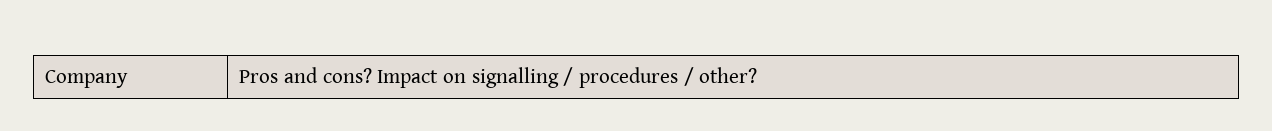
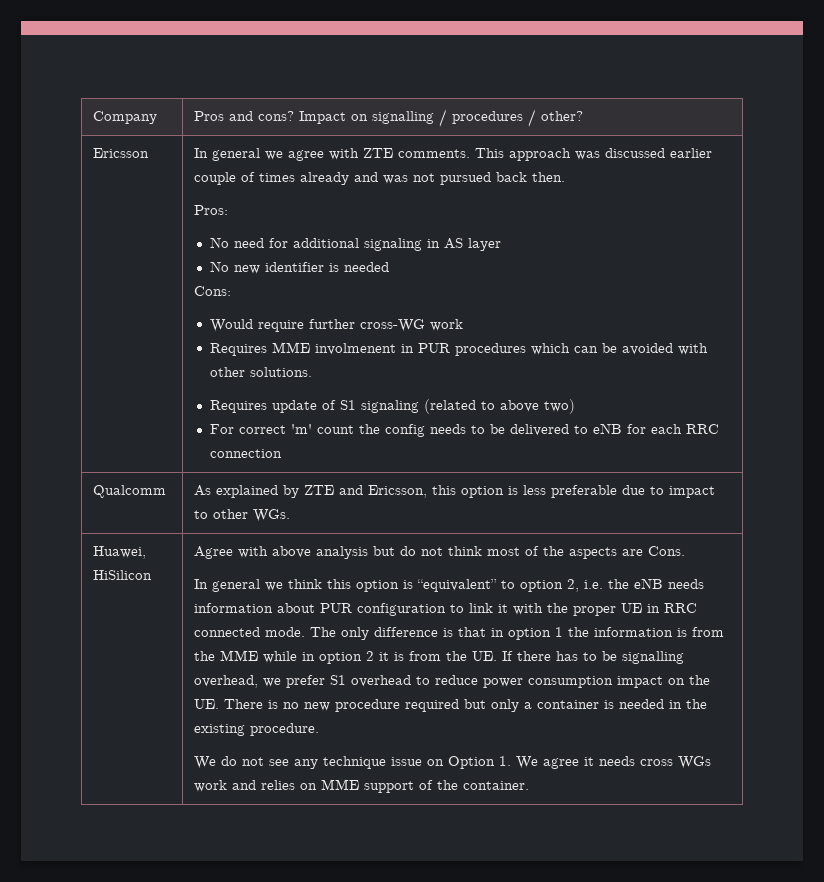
(758, 75) none -> [92,148,149,158] [193,148,712,161] [193,172,565,185] [193,205,228,215] [210,237,502,251] [210,261,390,274] [193,286,231,296] [210,319,464,332] [210,342,709,356] [210,367,313,377] [210,399,576,414] [210,423,720,437] [210,449,283,458] [92,485,166,498] [193,485,715,498] [193,509,290,522] [92,546,146,559] [92,570,152,580] [193,546,685,559] [193,578,704,592] [193,603,697,616] [193,627,724,640] [193,650,684,664] [193,675,710,688] [193,699,707,712] [193,723,319,736] [193,756,711,769] [193,779,529,793] // Ericsson | In general we agree with ZTE comments. This approach was discussed earlier couple of times already and was not pursued back then. // Pros: // No need for additional signaling in AS layer // No new identifier is needed // Cons: // Would require further cross-WG work // Requires MME involmenent in PUR procedures which can be avoided with other solutions. // Requires update of S1 signaling (related to above two) // For correct 'm' count the config needs to be delivered to eNB for each RRC connection // Qualcomm | As explained by ZTE and Ericsson, this option is less preferable due to impact to other WGs. // Huawei, HiSilicon | Agree with above analysis but do not think most of the aspects are Cons. // In general we think this option is “equivalent” to option 2, i.e. the eNB needs information about PUR configuration to link it with the proper UE in RRC connected mode. The only difference is that in option 1 the information is from the MME while in option 2 it is from the UE. If there has to be signalling overhead, we prefer S1 overhead to reduce power consumption impact on the UE. There is no new procedure required but only a container is needed in the existing procedure. // We do not see any technique issue on Option 1. We agree it needs cross WGs work and relies on MME support of the container.

